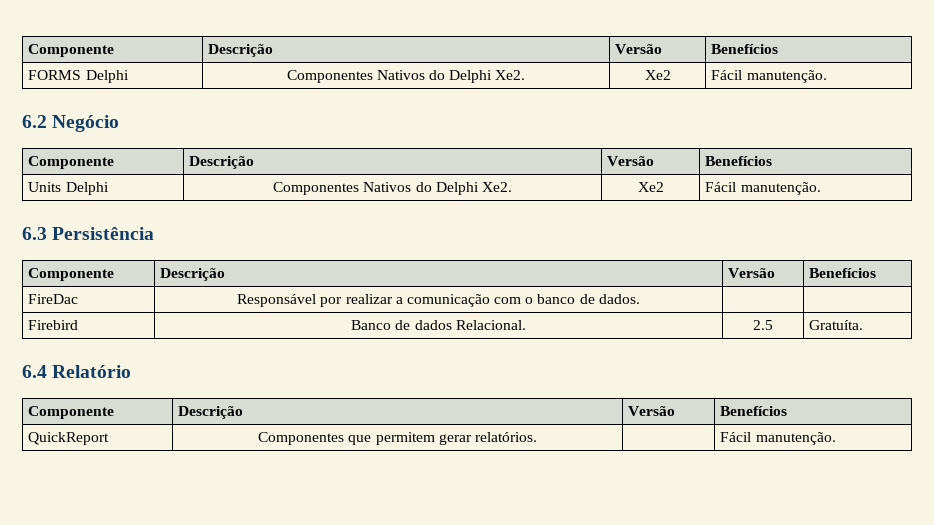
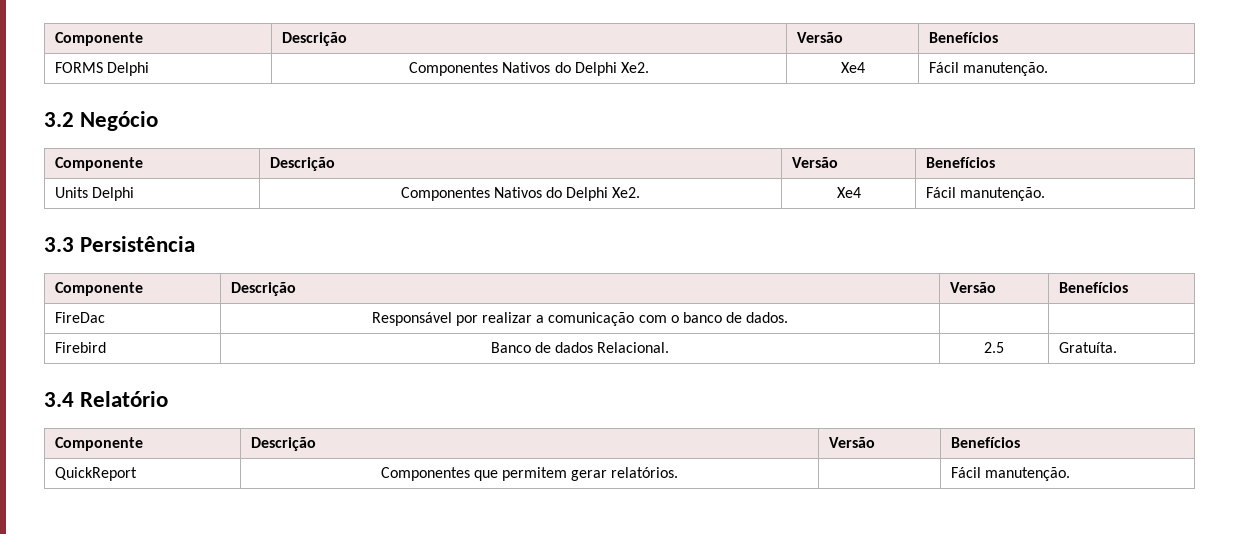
[644,70,671,80] [711,70,827,83] [22,115,47,128] Xe2 | Fácil manutenção. // 6.2 -> [840,62,865,73] [928,62,1048,76] [44,112,74,127] Xe4 | Fácil manutenção. // 3.2
[637,182,664,192] [705,182,821,195] [22,227,47,240] Xe2 | Fácil manutenção. // 6.3 -> [836,187,861,198] [925,187,1045,201] [44,237,74,252] Xe4 | Fácil manutenção. // 3.3
[22,365,47,378] 6.4 -> [44,392,74,407] 3.4

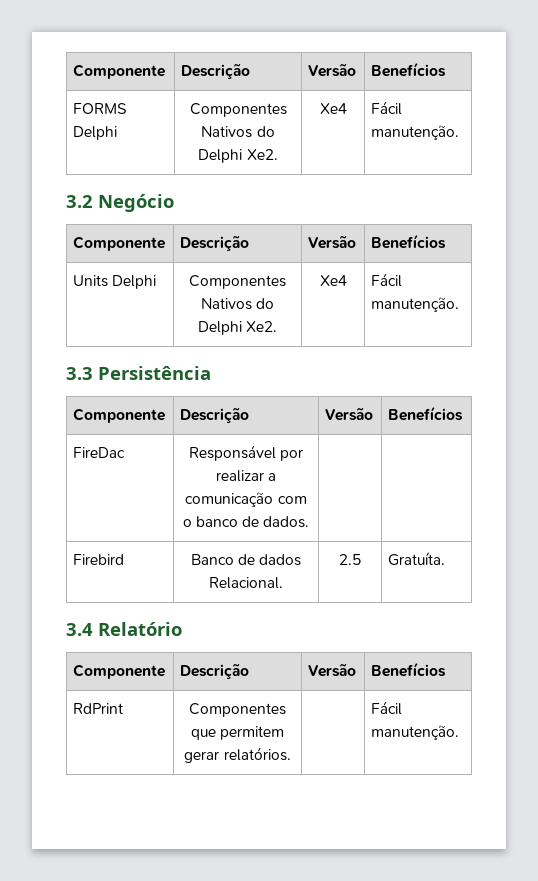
[54,467,137,481] QuickReport -> [73,703,124,714] RdPrint

